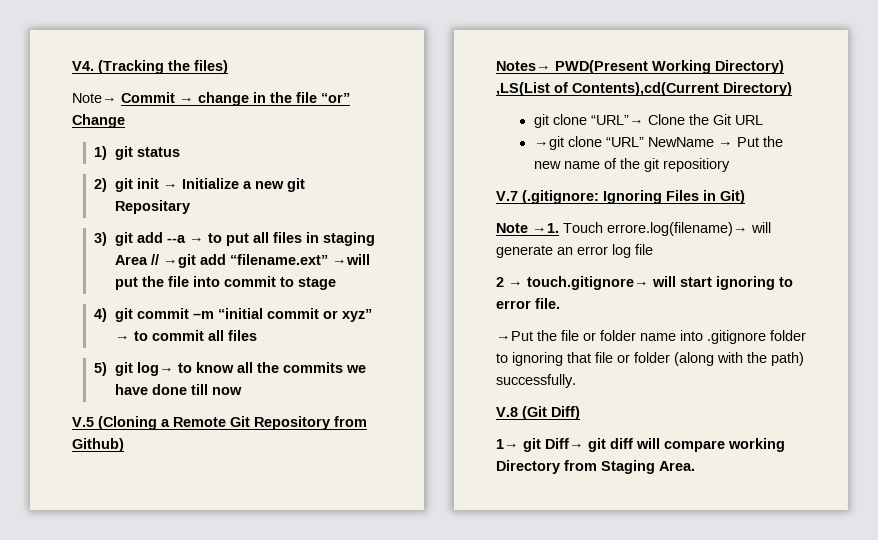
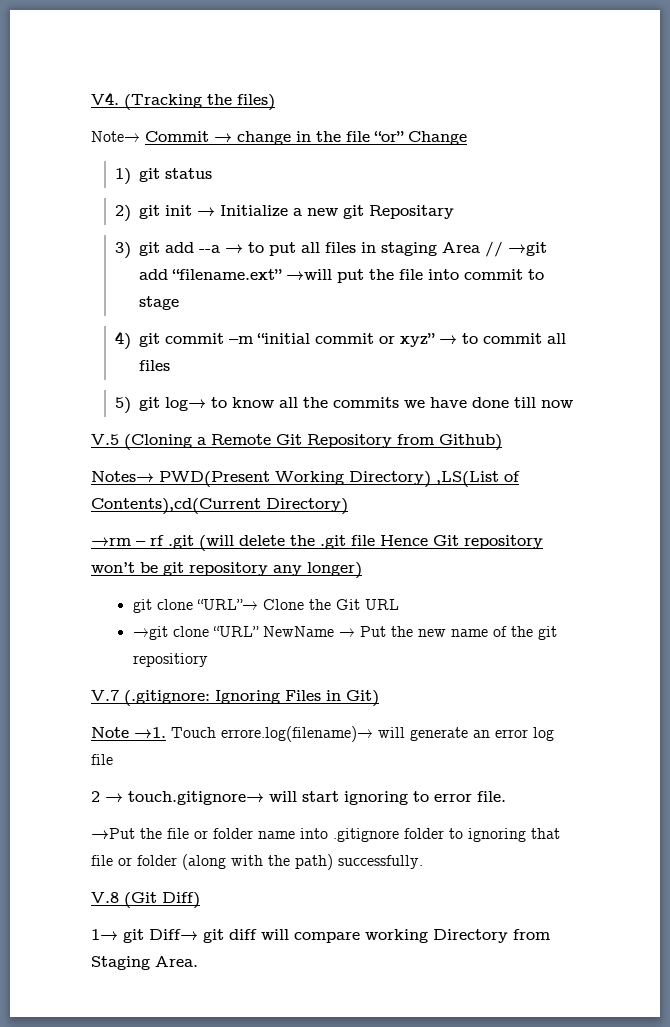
(792, 89) none -> [91,535,543,551] [91,562,362,579] // →rm – rf .git (will delete the .git file Hence Git repository won’t be git repository any longer)

